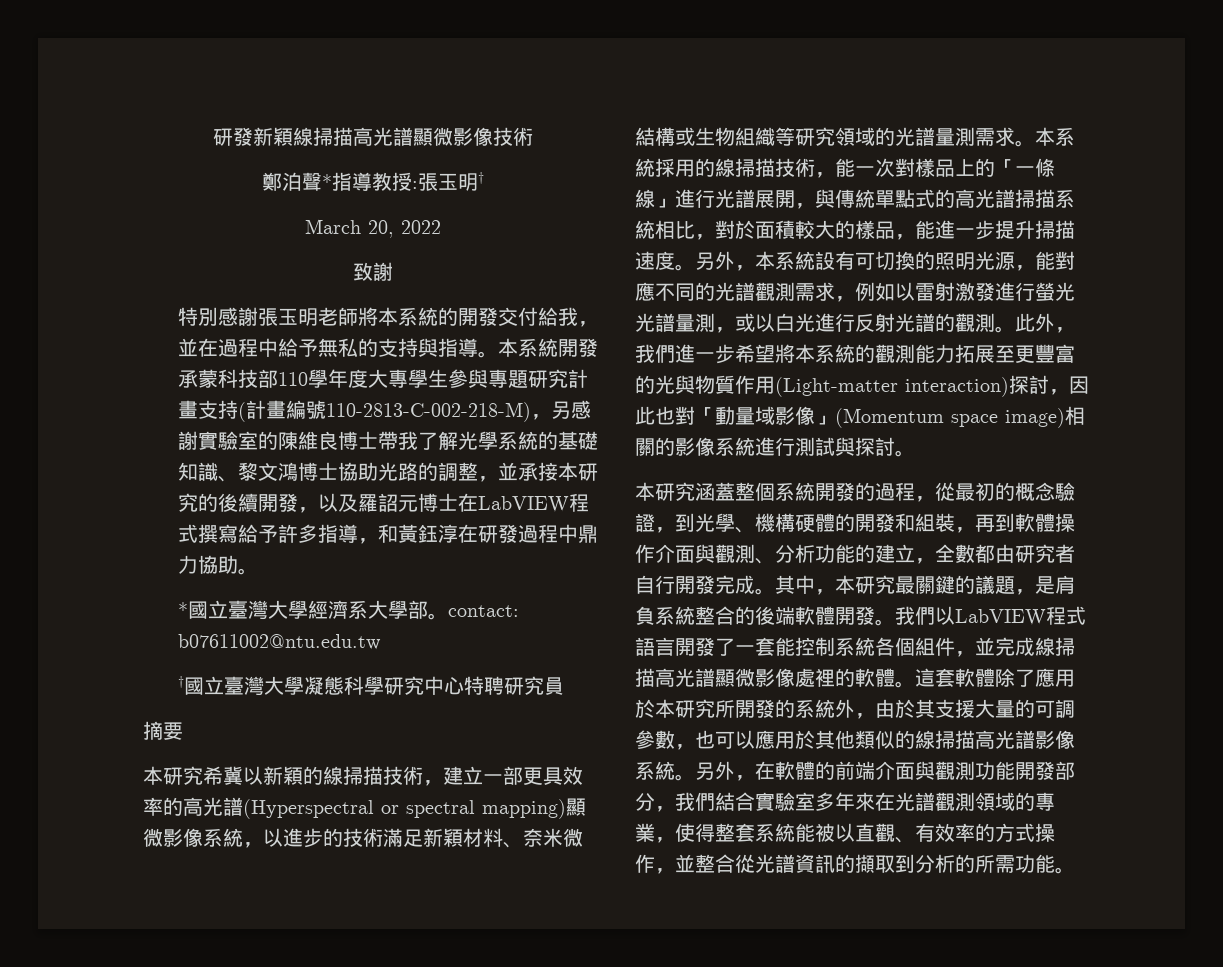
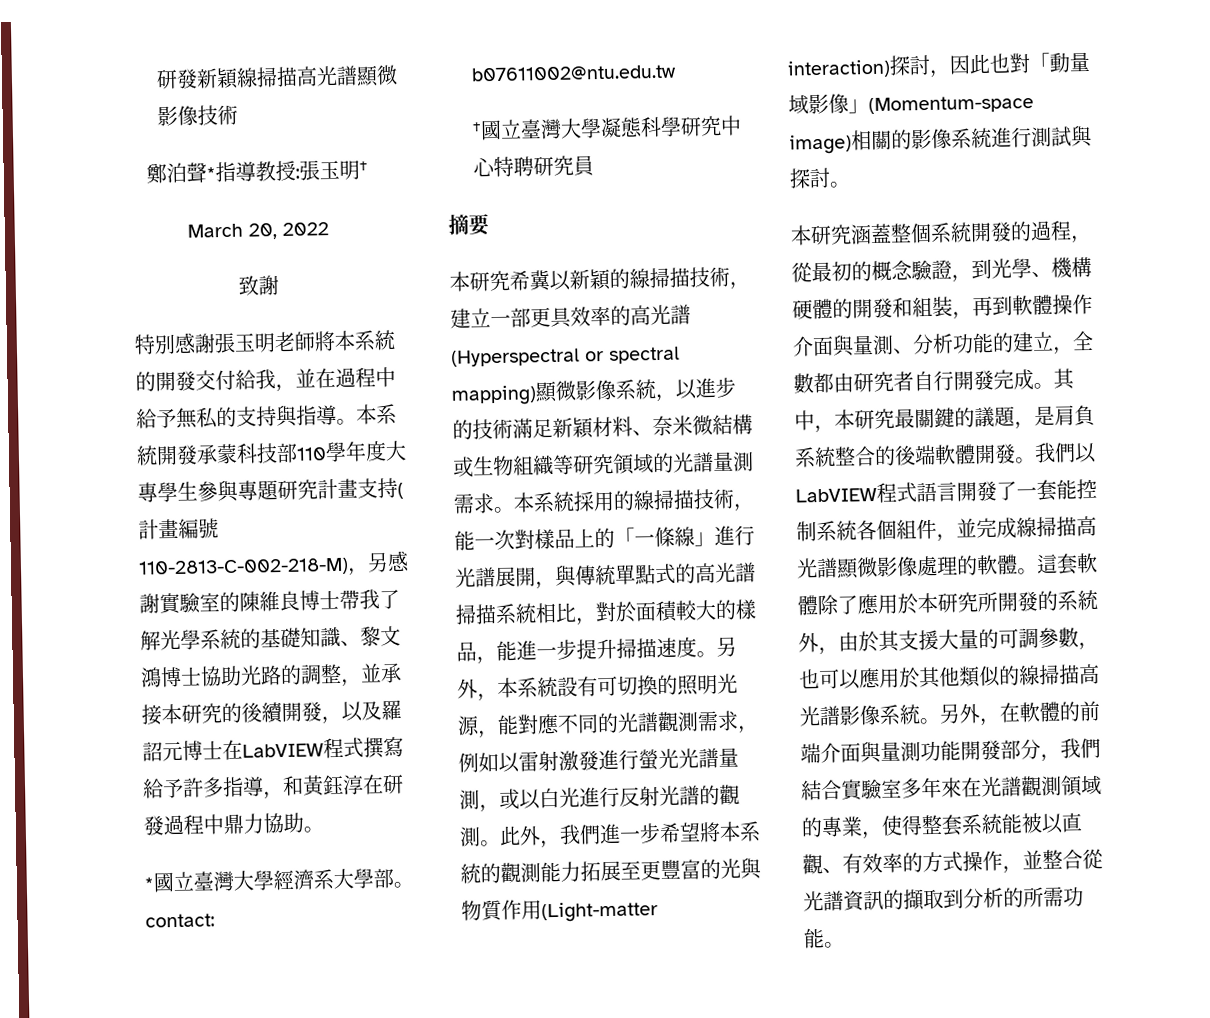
[835,408,998,428] (Momentum space -> [868,95,1034,115] (Momentum-space
[715,544,735,563] 觀 -> [852,335,874,355] 量
[815,668,835,687] 裡 -> [936,556,958,575] 理
[935,761,955,780] 觀 -> [880,741,901,761] 量

